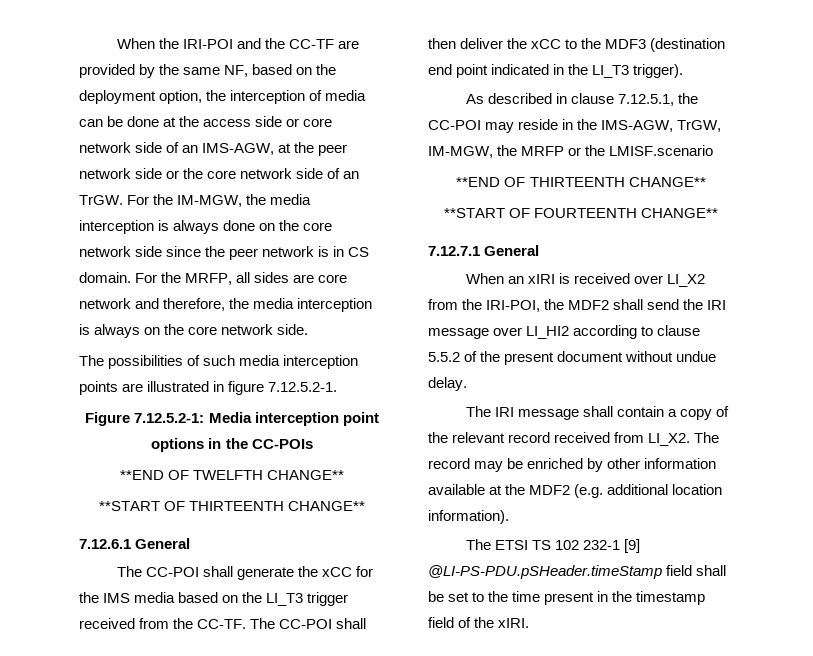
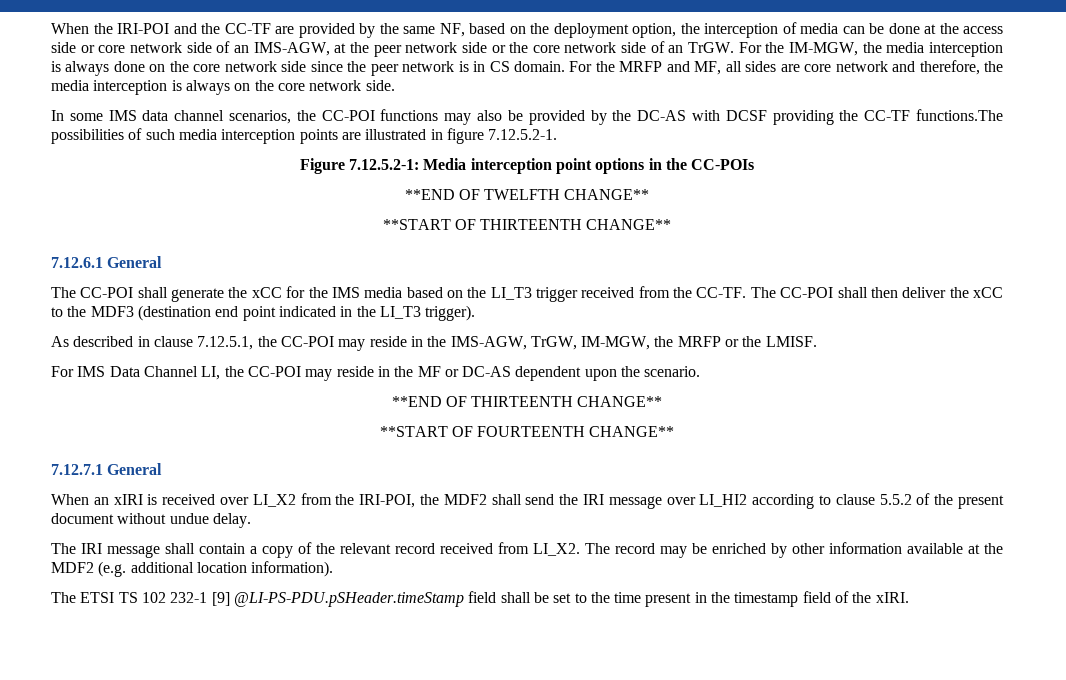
[185,273,233,285] MRFP, -> [619,61,722,75] MRFP and MF,
[79,355,104,366] The -> [51,109,1004,125] In some IMS data channel scenarios, the CC-POI functions may also be provided by the DC-AS with DCSF providing the CC-TF functions.The
[609,145,714,156] LMISF.scenario -> [765,336,817,347] [51,366,701,381] LMISF. // For IMS Data Channel LI, the CC-POI may reside in the MF or DC-AS dependent upon the scenario.

